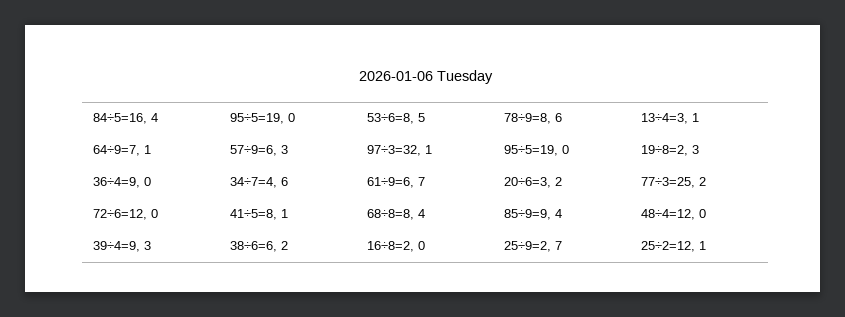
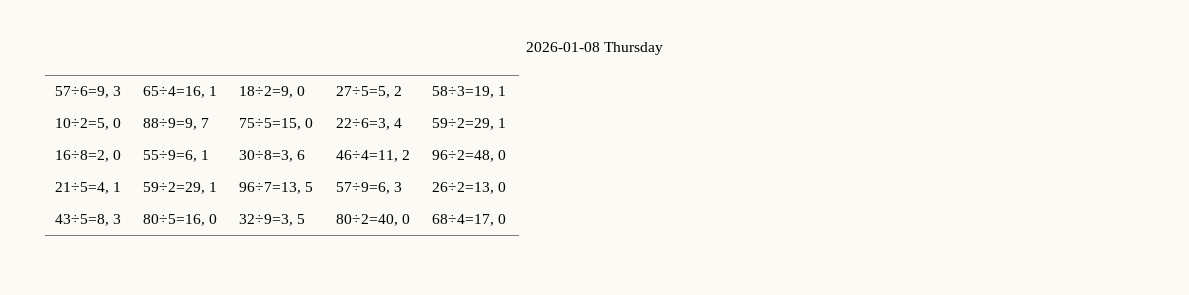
[358,70,493,84] [92,113,158,124] [229,113,295,124] [366,113,425,124] [503,113,562,124] [640,113,699,124] [92,145,151,156] 2026-01-06 Tuesday // 84÷5=16, 4 | 95÷5=19, 0 | 53÷6=8, 5 | 78÷9=8, 6 | 13÷4=3, 1 // 64÷9=7, 1 -> [525,42,664,55] [54,86,122,98] [142,86,218,98] [238,86,306,98] [335,86,403,98] [431,86,507,98] [54,118,122,130] [142,118,210,130] [238,118,314,130] [335,118,403,130] [431,118,507,130] [54,150,122,162] [142,150,210,162] [238,150,306,162] [335,150,411,162] [431,150,507,162] [54,182,122,194] [142,182,218,194] [238,182,314,194] 2026-01-08 Thursday // 57÷6=9, 3 | 65÷4=16, 1 | 18÷2=9, 0 | 27÷5=5, 2 | 58÷3=19, 1 // 10÷2=5, 0 | 88÷9=9, 7 | 75÷5=15, 0 | 22÷6=3, 4 | 59÷2=29, 1 // 16÷8=2, 0 | 55÷9=6, 1 | 30÷8=3, 6 | 46÷4=11, 2 | 96÷2=48, 0 // 21÷5=4, 1 | 59÷2=29, 1 | 96÷7=13, 5
[366,145,432,156] [503,145,569,156] [640,145,699,156] [92,177,151,188] [229,177,288,188] [366,177,425,188] [503,177,562,188] [640,177,706,188] [92,209,158,220] [229,209,288,220] [366,209,425,220] [503,209,562,220] [640,209,706,220] [92,241,151,252] [229,241,288,252] [366,241,425,252] [503,241,562,252] [640,241,706,252] 97÷3=32, 1 | 95÷5=19, 0 | 19÷8=2, 3 // 36÷4=9, 0 | 34÷7=4, 6 | 61÷9=6, 7 | 20÷6=3, 2 | 77÷3=25, 2 // 72÷6=12, 0 | 41÷5=8, 1 | 68÷8=8, 4 | 85÷9=9, 4 | 48÷4=12, 0 // 39÷4=9, 3 | 38÷6=6, 2 | 16÷8=2, 0 | 25÷9=2, 7 | 25÷2=12, 1 -> [431,182,507,194] [54,214,122,226] [142,214,218,226] [238,214,306,226] [335,214,411,226] [431,214,507,226] 26÷2=13, 0 // 43÷5=8, 3 | 80÷5=16, 0 | 32÷9=3, 5 | 80÷2=40, 0 | 68÷4=17, 0

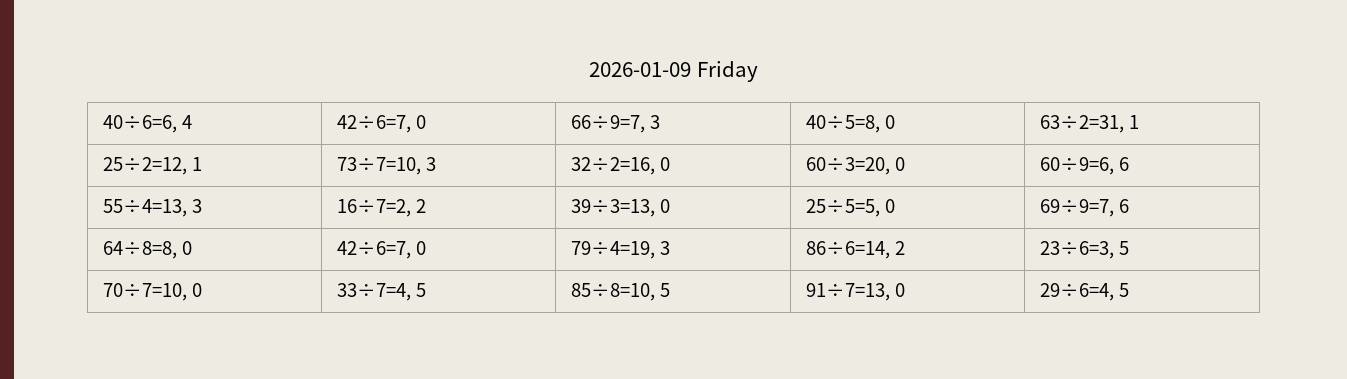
[525,42,664,55] [54,86,122,98] [142,86,218,98] [238,86,306,98] [335,86,403,98] [431,86,507,98] [54,118,122,130] [142,118,210,130] [238,118,314,130] [335,118,403,130] [431,118,507,130] [54,150,122,162] [142,150,210,162] [238,150,306,162] [335,150,411,162] [431,150,507,162] [54,182,122,194] [142,182,218,194] [238,182,314,194] [335,182,403,194] [431,182,507,194] [54,214,122,226] [142,214,218,226] [238,214,306,226] [335,214,411,226] [431,214,507,226] 2026-01-08 Thursday // 57÷6=9, 3 | 65÷4=16, 1 | 18÷2=9, 0 | 27÷5=5, 2 | 58÷3=19, 1 // 10÷2=5, 0 | 88÷9=9, 7 | 75÷5=15, 0 | 22÷6=3, 4 | 59÷2=29, 1 // 16÷8=2, 0 | 55÷9=6, 1 | 30÷8=3, 6 | 46÷4=11, 2 | 96÷2=48, 0 // 21÷5=4, 1 | 59÷2=29, 1 | 96÷7=13, 5 | 57÷9=6, 3 | 26÷2=13, 0 // 43÷5=8, 3 | 80÷5=16, 0 | 32÷9=3, 5 | 80÷2=40, 0 | 68÷4=17, 0 -> [589,61,758,82] [102,115,192,133] [336,115,426,133] [570,115,660,133] [805,115,895,133] [1039,115,1139,133] [102,157,202,175] [336,157,436,175] [570,157,670,175] [805,157,905,175] [1039,157,1129,175] [102,199,202,217] [336,199,426,217] [570,199,670,217] [805,199,895,217] [1039,199,1129,217] [102,241,192,259] [336,241,426,259] [570,241,670,259] [805,241,905,259] [1039,241,1129,259] [102,283,202,301] [336,283,426,301] [570,283,670,301] [805,283,905,301] [1039,283,1129,301] 2026-01-09 Friday // 40÷6=6, 4 | 42÷6=7, 0 | 66÷9=7, 3 | 40÷5=8, 0 | 63÷2=31, 1 // 25÷2=12, 1 | 73÷7=10, 3 | 32÷2=16, 0 | 60÷3=20, 0 | 60÷9=6, 6 // 55÷4=13, 3 | 16÷7=2, 2 | 39÷3=13, 0 | 25÷5=5, 0 | 69÷9=7, 6 // 64÷8=8, 0 | 42÷6=7, 0 | 79÷4=19, 3 | 86÷6=14, 2 | 23÷6=3, 5 // 70÷7=10, 0 | 33÷7=4, 5 | 85÷8=10, 5 | 91÷7=13, 0 | 29÷6=4, 5

